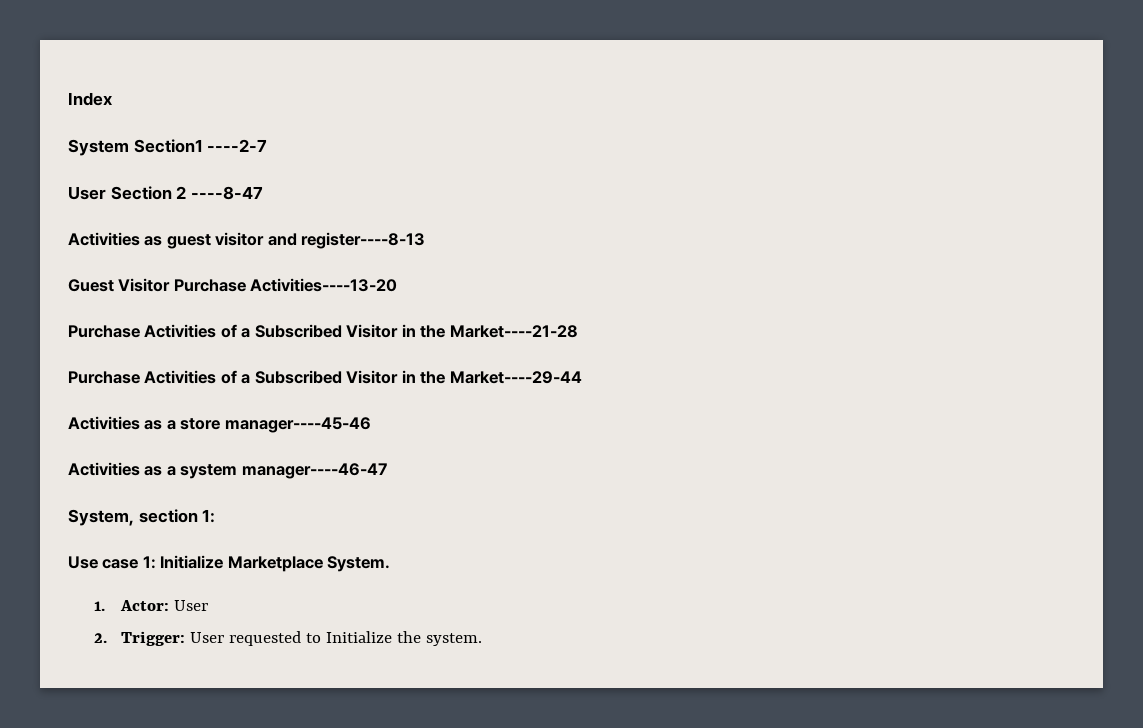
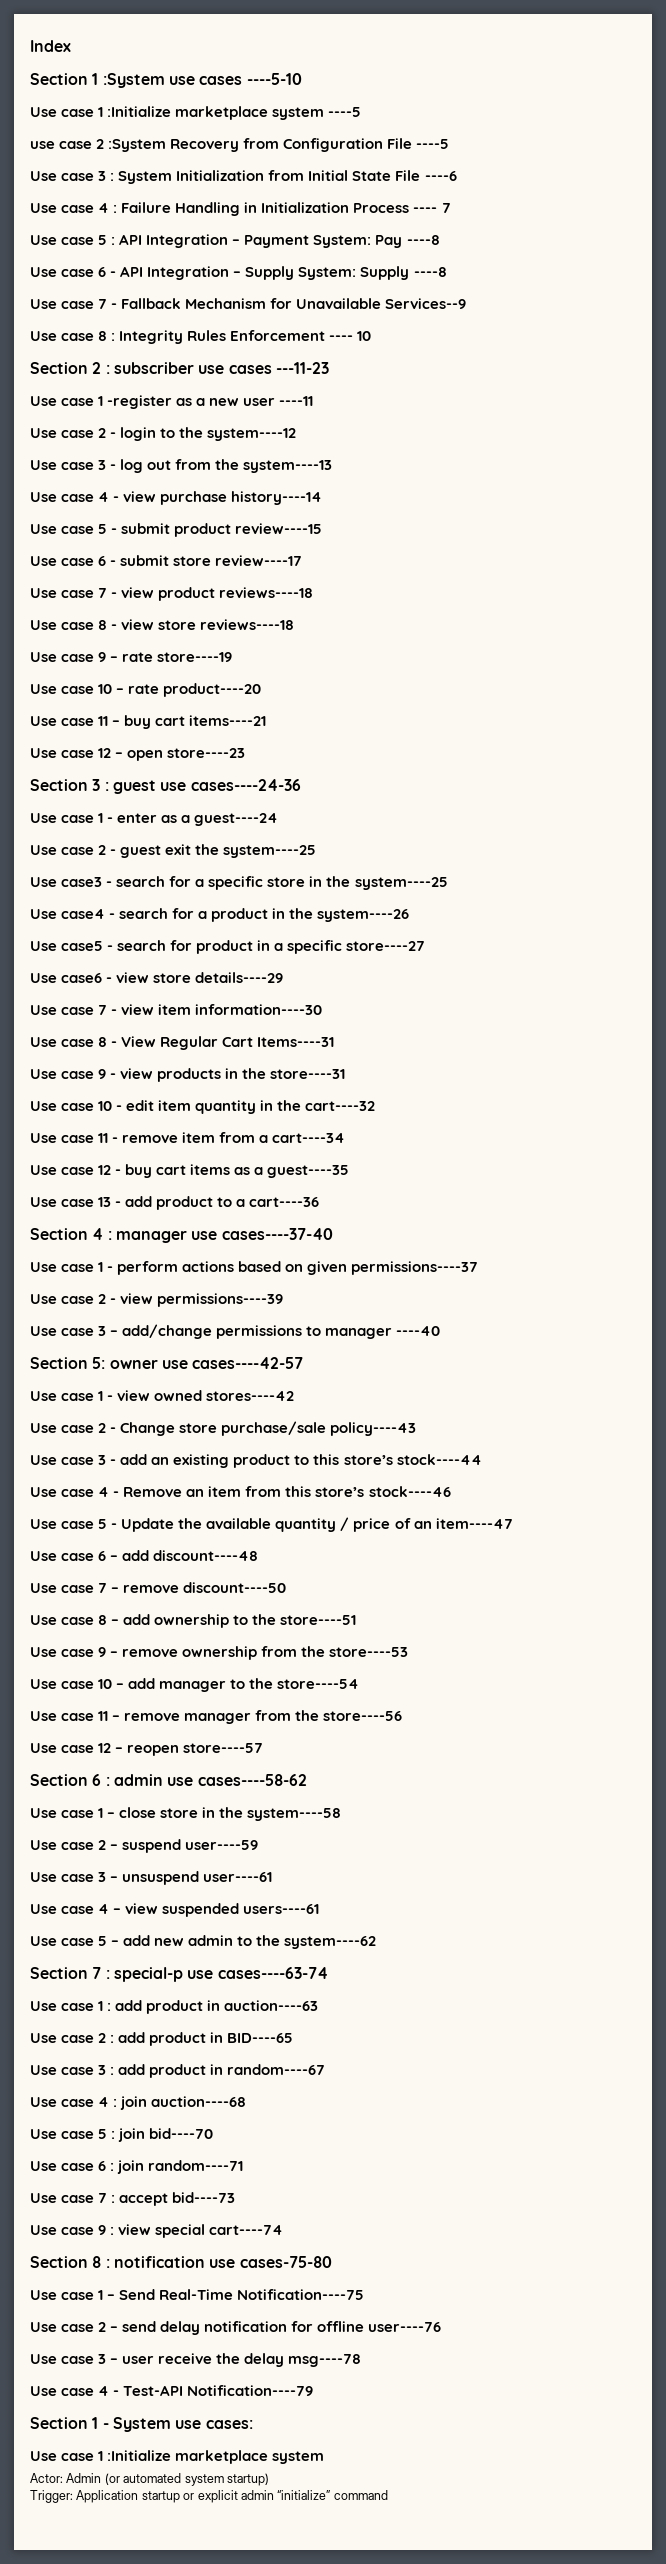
[68,139,268,156] [68,186,263,200] [68,232,426,249] [68,278,398,292] [68,324,578,338] [68,370,582,384] [68,416,371,433] [68,462,387,479] [68,509,216,526] [68,555,391,572] [94,600,208,611] [94,631,482,646] System Section1 ----2-7 // User Section 2 ----8-47 // Activities as guest visitor and register----8-13 // Guest Visitor Purchase Activities----13-20 // Purchase Activities of a Subscribed Visitor in the Market----21-28 // Purchase Activities of a Subscribed Visitor in the Market----29-44 // Activities as a store manager----45-46 // Activities as a system manager----46-47 // System, section 1: // Use case 1: Initialize Marketplace System. // 1. Actor: User // 2. Trigger: User requested to Initialize the system. -> [30,73,302,88] [30,106,362,120] [30,138,450,152] [30,170,457,184] [30,202,451,216] [30,234,440,248] [30,266,447,280] [30,298,467,309] [30,330,372,344] [30,362,329,374] [30,395,314,409] [30,427,297,441] [30,459,333,473] [30,491,323,505] [30,523,323,537] [30,555,303,566] [30,587,314,601] [30,619,295,630] [30,652,233,662] [30,683,262,697] [30,715,267,729] [30,748,246,761] [30,779,301,794] [30,813,279,826] [30,844,317,858] [30,876,448,890] [30,908,410,922] [30,940,426,954] [30,972,284,983] [30,1004,323,1015] [30,1036,335,1050] [30,1068,346,1082] [30,1100,376,1114] [30,1132,346,1143] [30,1164,350,1178] [30,1196,320,1210] [30,1228,333,1243] [30,1261,479,1275] [30,1293,284,1307] [30,1324,441,1339] [30,1357,304,1369] [30,1390,295,1401] [30,1421,417,1436] [30,1454,482,1468] [30,1486,451,1497] [30,1517,513,1532] [30,1550,259,1561] [30,1582,287,1593] [30,1614,357,1628] [30,1646,409,1660] [30,1678,360,1692] [30,1710,403,1724] [30,1743,264,1756] [30,1774,307,1786] [30,1807,342,1821] [30,1839,259,1853] [30,1871,273,1885] [30,1903,320,1917] [30,1935,377,1949] [30,1967,328,1982] [30,2000,319,2014] [30,2032,294,2046] [30,2064,326,2078] [30,2096,247,2110] [30,2128,214,2142] [30,2160,244,2174] [30,2192,236,2206] [30,2224,284,2238] [30,2256,332,2268] [30,2289,365,2300] [30,2321,442,2335] [30,2353,362,2367] [30,2385,314,2396] [30,2417,253,2432] [30,2450,325,2464] [30,2473,269,2486] [30,2490,388,2503] Section 1 :System use cases ----5-10 // Use case 1 :Initialize marketplace system ----5 // use case 2 :System Recovery from Configuration File ----5 // Use case 3 : System Initialization from Initial State File ----6 // Use case 4 : Failure Handling in Initialization Process ---- 7 // Use case 5 : API Integration – Payment System: Pay ----8 // Use case 6 - API Integration – Supply System: Supply ----8 // Use case 7 - Fallback Mechanism for Unavailable Services--9 // Use case 8 : Integrity Rules Enforcement ---- 10 // Section 2 : subscriber use cases ---11-23 // Use case 1 -register as a new user ----11 // Use case 2 - login to the system----12 // Use case 3 - log out from the system----13 // Use case 4 - view purchase history----14 // Use case 5 - submit product review----15 // Use case 6 - submit store review----17 // Use case 7 - view product reviews----18 // Use case 8 - view store reviews----18 // Use case 9 – rate store----19 // Use case 10 – rate product----20 // Use case 11 – buy cart items----21 // Use case 12 – open store----23 // Section 3 : guest use cases----24-36 // Use case 1 - enter as a guest----24 // Use case 2 - guest exit the system----25 // Use case3 - search for a specific store in the system----25 // Use case4 - search for a product in the system----26 // Use case5 - search for product in a specific store----27 // Use case6 - view store details----29 // Use case 7 - view item information----30 // Use case 8 - View Regular Cart Items----31 // Use case 9 - view products in the store----31 // Use case 10 - edit item quantity in the cart----32 // Use case 11 - remove item from a cart----34 // Use case 12 - buy cart items as a guest----35 // Use case 13 - add product to a cart----36 // Section 4 : manager use cases----37-40 // Use case 1 - perform actions based on given permissions----37 // Use case 2 - view permissions----39 // Use case 3 – add/change permissions to manager ----40 // Section 5: owner use cases----42-57 // Use case 1 - view owned stores----42 // Use case 2 - Change store purchase/sale policy----43 // Use case 3 - add an existing product to this store’s stock----44 // Use case 4 - Remove an item from this store’s stock----46 // Use case 5 - Update the available quantity / price of an item----47 // Use case 6 – add discount----48 // Use case 7 – remove discount----50 // Use case 8 – add ownership to the store----51 // Use case 9 – remove ownership from the store----53 // Use case 10 – add manager to the store----54 // Use case 11 – remove manager from the store----56 // Use case 12 – reopen store----57 // Section 6 : admin use cases----58-62 // Use case 1 – close store in the system----58 // Use case 2 – suspend user----59 // Use case 3 – unsuspend user----61 // Use case 4 – view suspended users----61 // Use case 5 – add new admin to the system----62 // Section 7 : special-p use cases----63-74 // Use case 1 : add product in auction----63 // Use case 2 : add product in BID----65 // Use case 3 : add product in random----67 // Use case 4 : join auction----68 // Use case 5 : join bid----70 // Use case 6 : join random----71 // Use case 7 : accept bid----73 // Use case 9 : view special cart----74 // Section 8 : notification use cases-75-80 // Use case 1 – Send Real-Time Notification----75 // Use case 2 – send delay notification for offline user----76 // Use case 3 – user receive the delay msg----78 // Use case 4 - Test-API Notification----79 // Section 1 - System use cases: // Use case 1 :Initialize marketplace system // Actor: Admin (or automated system startup) // Trigger: Application startup or explicit admin “initialize” command

